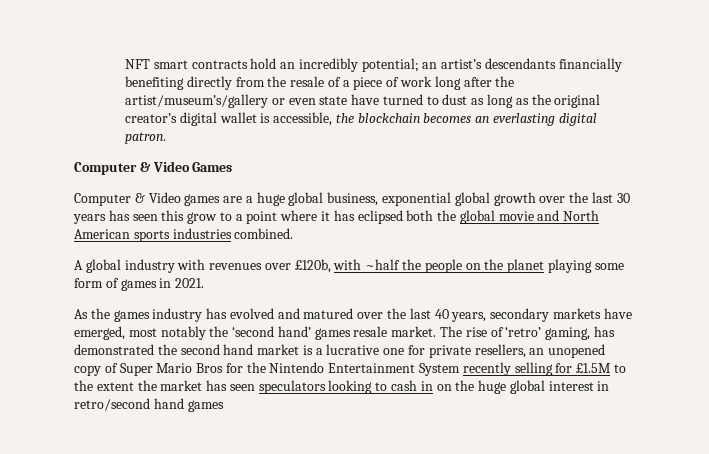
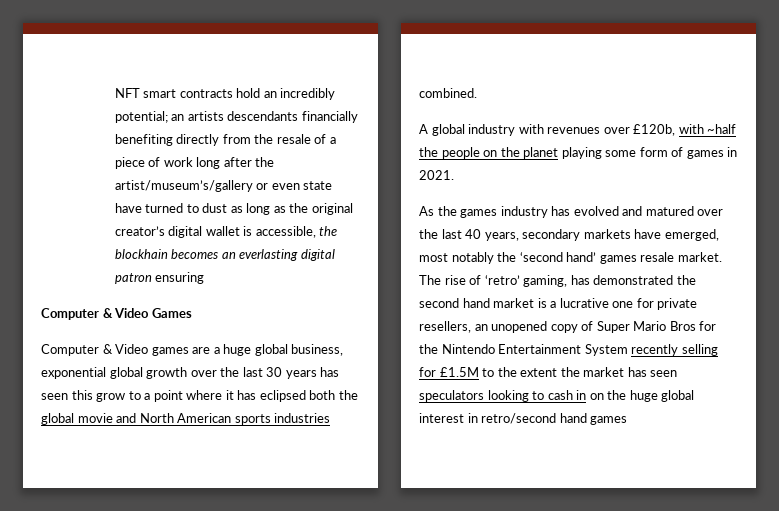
[441,59,483,69] artist’s -> [187,111,224,121] artists
[357,113,420,123] blockchain -> [114,249,168,259] blockhain
[124,132,166,144] patron. -> [114,272,205,284] patron ensuring

